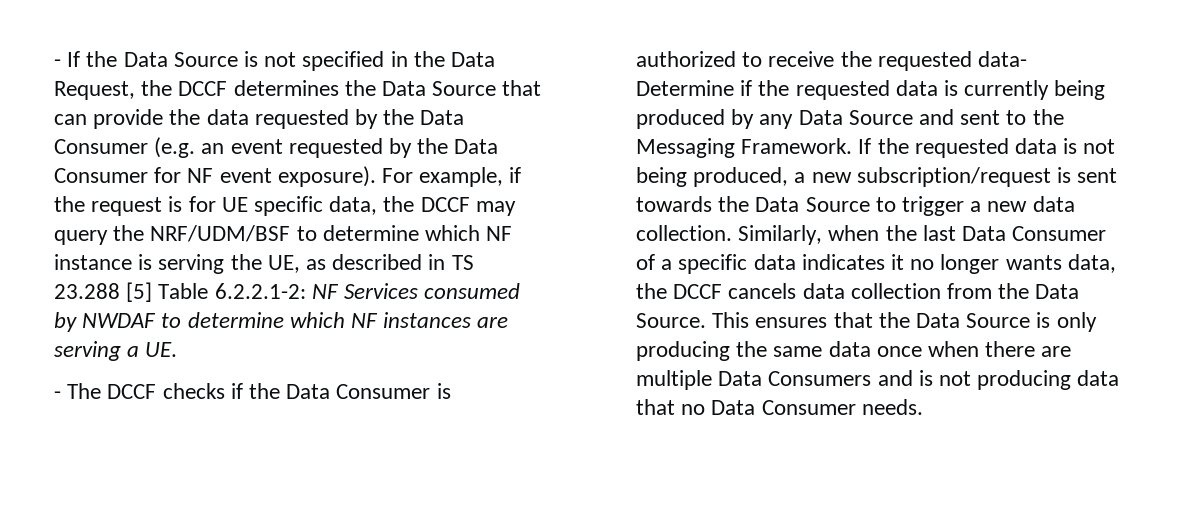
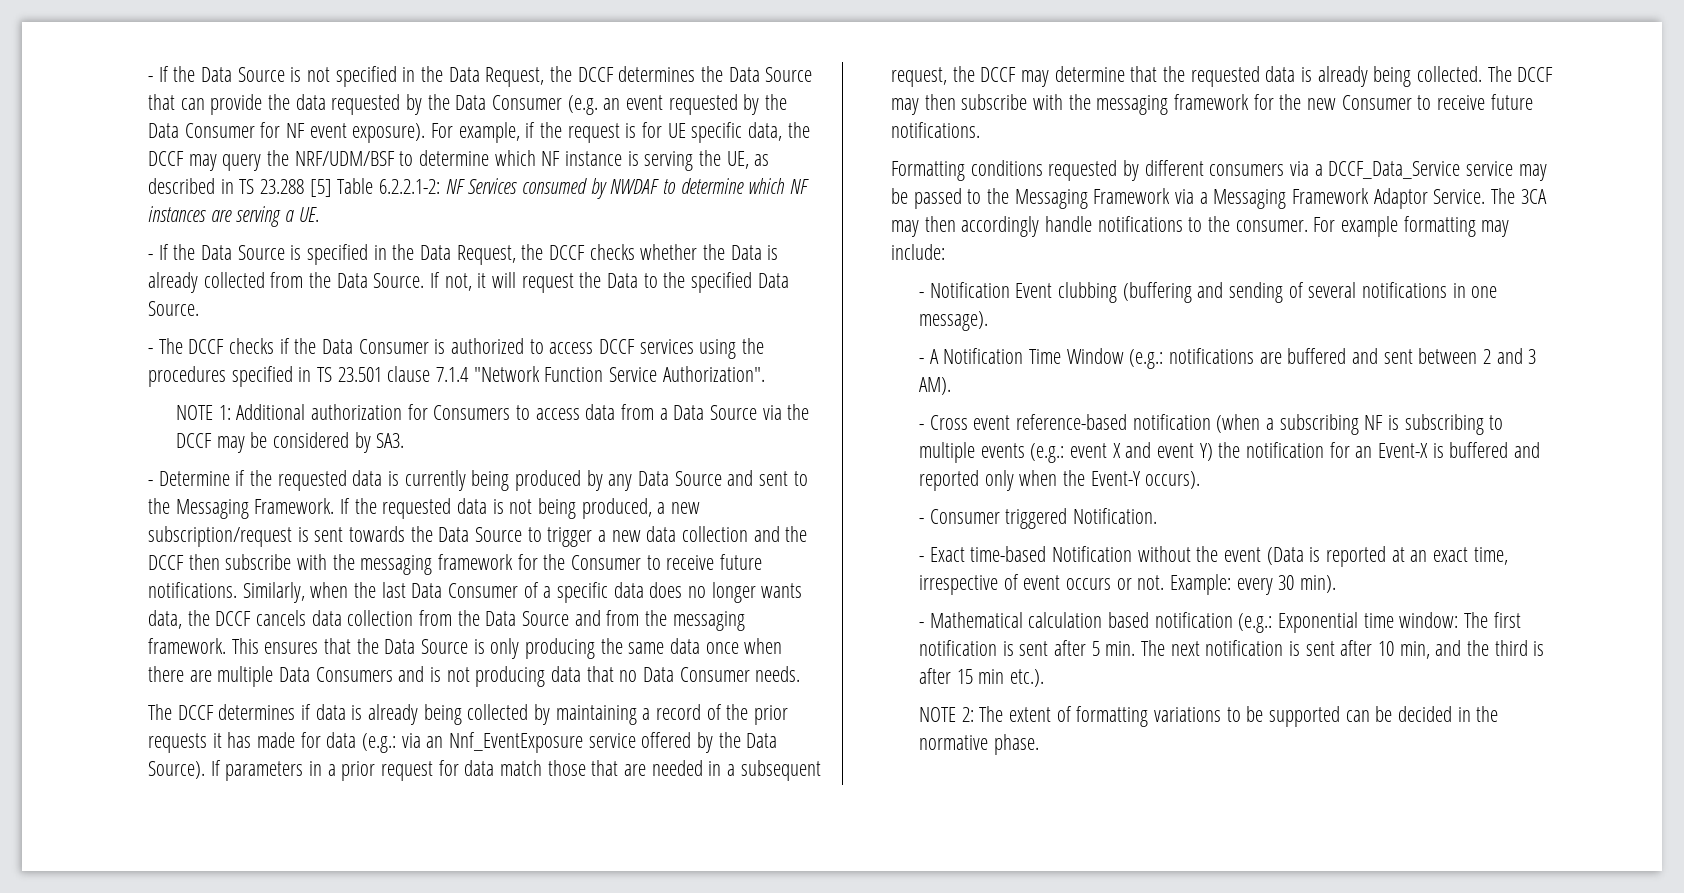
(178, 349) none -> [148,244,779,265] [148,272,789,293] [148,301,200,316] // - If the Data Source is specified in the Data Request, the DCCF checks whether the Data is already collected from the Data Source. If not, it will request the Data to the specified Data Source.
[768,51,1028,71] receive the requested data- -> [549,338,765,359] [148,366,765,387] [176,404,810,420] [176,432,405,453] [148,480,154,486] access DCCF services using the procedures specified in TS 23.501 clause 7.1.4 "Network Function Service Authorization". // NOTE 1: Additional authorization for Consumers to access data from a Data Source via the DCCF may be considered by SA3. // -
[636,225,733,241] collection. -> [682,526,808,542] [148,554,763,575] [148,582,238,598] collection and the DCCF then subscribe with the messaging framework for the Consumer to receive future notifications.
[801,254,905,270] indicates it -> [649,582,683,598] does
[636,313,707,328] Source. -> [522,610,745,631] [148,638,227,654] Source and from the messaging framework.
(923, 407) none -> [148,704,789,725] [148,732,778,753] [148,760,821,781] [891,66,1554,87] [891,94,1533,115] [891,122,981,138] [891,160,1547,181] [891,188,1547,209] [891,216,1510,237] [891,244,946,260] [919,282,1498,303] [919,311,989,331] [919,348,1537,369] [919,377,952,395] [919,414,1504,435] [919,442,1541,463] [919,470,1201,491] [919,508,1158,529] [919,546,1508,567] [919,574,1337,595] [919,612,1521,633] [919,640,1545,659] [919,668,1045,687] [919,706,1499,727] [919,734,1039,755] // The DCCF determines if data is already being collected by maintaining a record of the prior requests it has made for data (e.g.: via an Nnf_EventExposure service offered by the Data Source). If parameters in a prior request for data match those that are needed in a subsequent request, the DCCF may determine that the requested data is already being collected. The DCCF may then subscribe with the messaging framework for the new Consumer to receive future notifications. // Formatting conditions requested by different consumers via a DCCF_Data_Service service may be passed to the Messaging Framework via a Messaging Framework Adaptor Service. The 3CA may then accordingly handle notifications to the consumer. For example formatting may include: // - Notification Event clubbing (buffering and sending of several notifications in one message). // - A Notification Time Window (e.g.: notifications are buffered and sent between 2 and 3 AM). // - Cross event reference-based notification (when a subscribing NF is subscribing to multiple events (e.g.: event X and event Y) the notification for an Event-X is buffered and reported only when the Event-Y occurs). // - Consumer triggered Notification. // - Exact time-based Notification without the event (Data is reported at an exact time, irrespective of event occurs or not. Example: every 30 min). // - Mathematical calculation based notification (e.g.: Exponential time window: The first notification is sent after 5 min. The next notification is sent after 10 min, and the third is after 15 min etc.). // NOTE 2: The extent of formatting variations to be supported can be decided in the normative phase.

